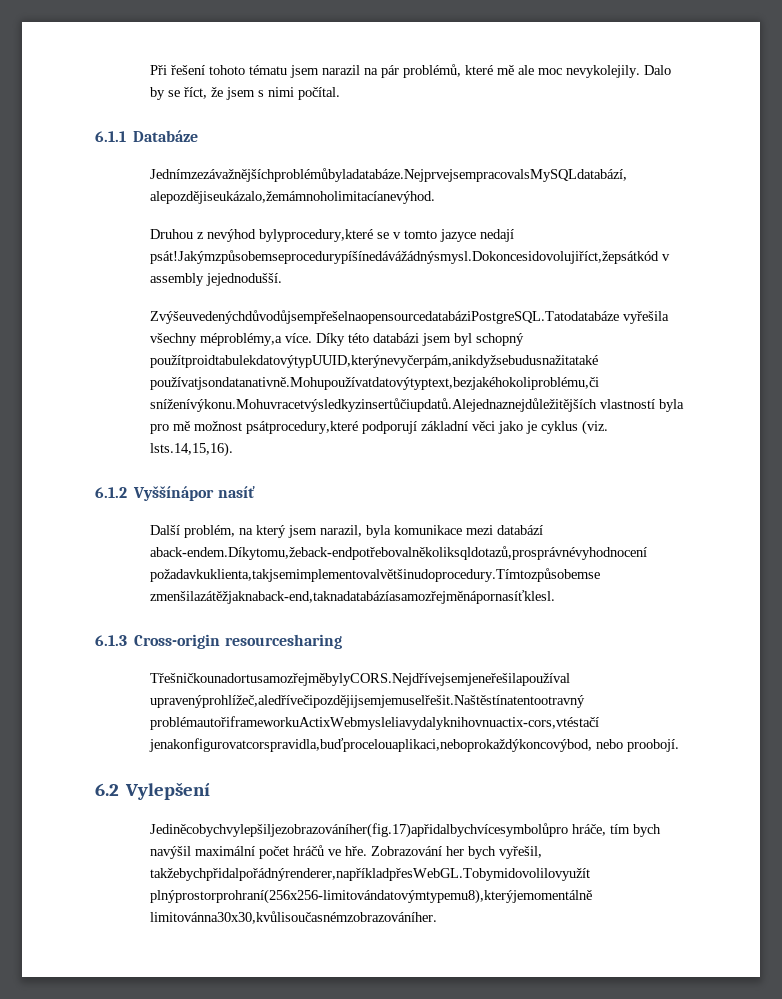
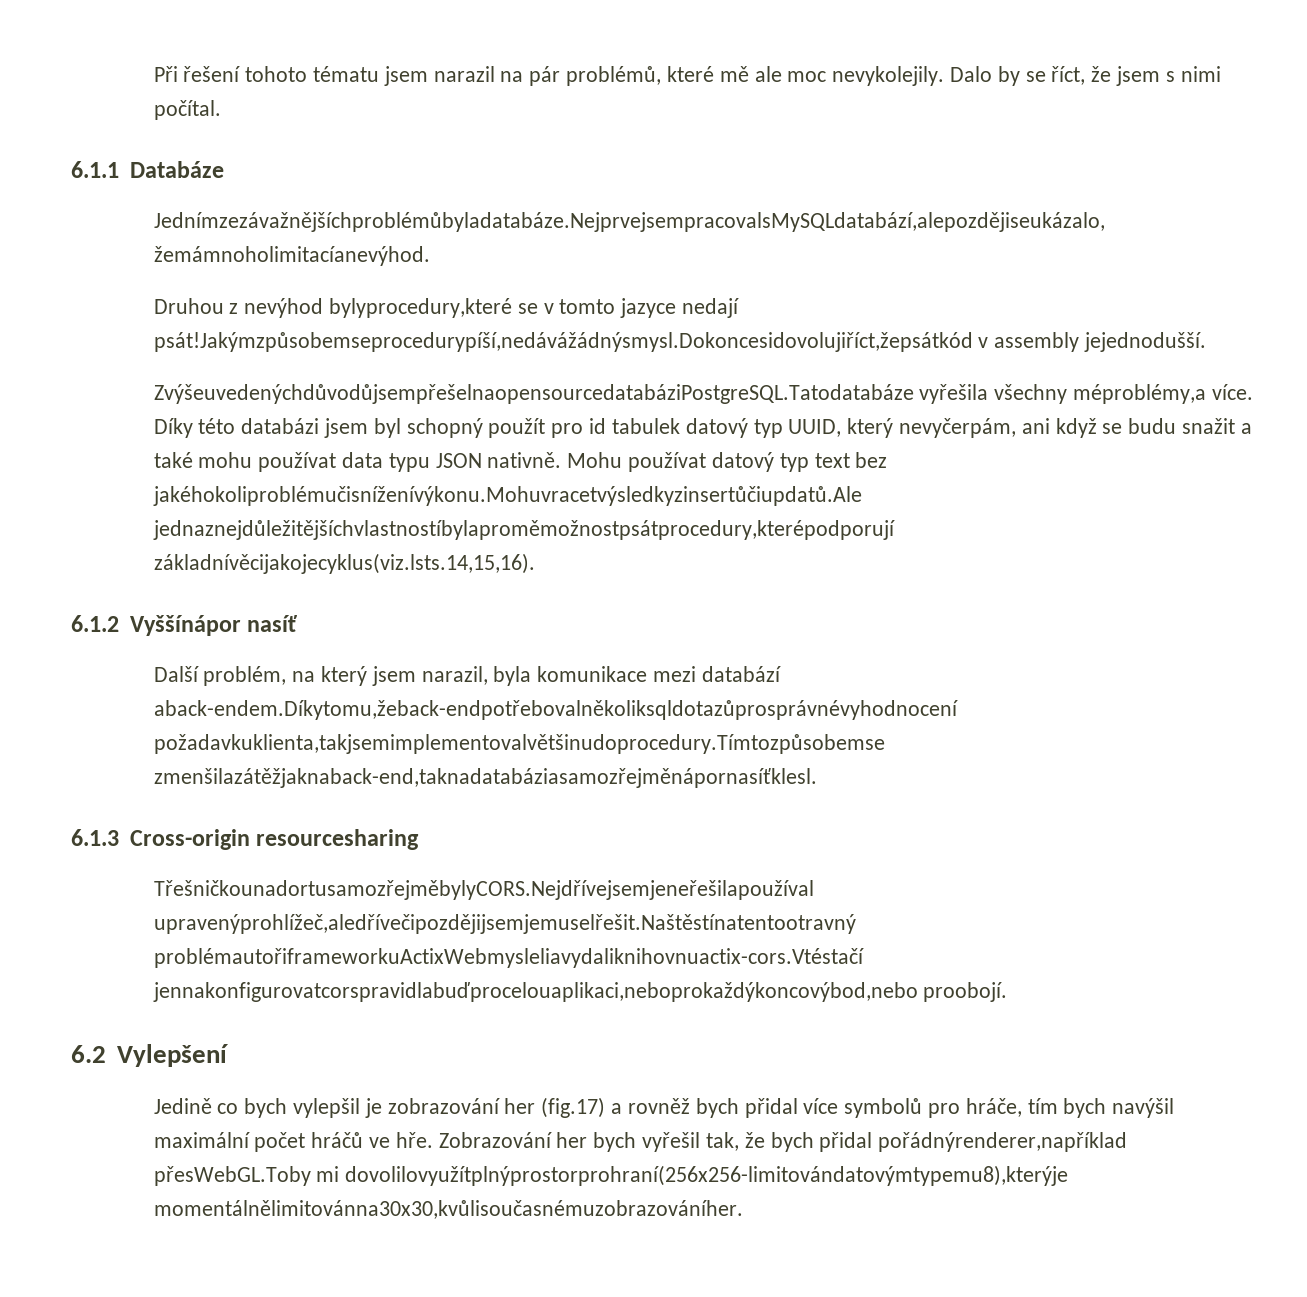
[150,250,660,264] psát!Jakýmzpůsobemseprocedurypíšínedávážádnýsmysl.Dokoncesidovolujiříct,žepsátkód -> [153,332,973,352] psát!Jakýmzpůsobemseprocedurypíší,nedávážádnýsmysl.Dokoncesidovolujiříct,žepsátkód
[150,355,599,368] [150,377,600,390] [150,398,685,412] [150,420,609,435] [150,442,234,457] použítproidtabulekdatovýtypUUID,kterýnevyčerpám,anikdyžsebudusnažitataké používatjsondatanativně.Mohupoužívatdatovýtyptext,bezjakéhokoliproblému,či sníženívýkonu.Mohuvracetvýsledkyzinsertůčiupdatů.Alejednaznejdůležitějších vlastností byla pro mě možnost psátprocedury,které podporují základní věci jako je cyklus (viz. lsts.14,15,16). -> [488,418,1252,438] [153,452,888,472] [152,486,862,506] [152,520,895,540] [153,553,535,574] použít pro id tabulek datový typ UUID, který nevyčerpám, ani když se budu snažit a také mohu používat data typu JSON nativně. Mohu používat datový typ text bez jakéhokoliproblémučisníženívýkonu.Mohuvracetvýsledkyzinsertůčiupdatů.Ale jednaznejdůležitějšíchvlastnostíbylaproměmožnostpsátprocedury,kterépodporují základnívěcijakojecyklus(viz.lsts.14,15,16).
[150,546,648,560] [150,568,601,582] [150,590,556,604] aback-endem.Díkytomu,žeback-endpotřebovalněkoliksqldotazů,prosprávnévyhodnocení požadavkuklienta,takjsemimplementovalvětšinudoprocedury.Tímtozpůsobemse zmenšilazátěžjaknaback-end,taknadatabázíasamozřejměnápornasíťklesl. -> [153,700,958,720] [153,734,885,754] [153,768,817,788] aback-endem.Díkytomu,žeback-endpotřebovalněkoliksqldotazůprosprávnévyhodnocení požadavkuklienta,takjsemimplementovalvětšinudoprocedury.Tímtozpůsobemse zmenšilazátěžjaknaback-end,taknadatabáziasamozřejměnápornasíťklesl.
[150,716,600,730] [149,738,624,752] problémautořiframeworkuActixWebmysleliavydalyknihovnuactix-cors,vtéstačí jenakonfigurovatcorspravidla,buďprocelouaplikaci,neboprokaždýkoncovýbod, nebo -> [153,948,864,968] [152,982,918,1002] problémautořiframeworkuActixWebmysleliavydaliknihovnuactix-cors.Vtéstačí jennakonfigurovatcorspravidlabuďprocelouaplikaci,neboprokaždýkoncovýbod,nebo
[150,823,569,838] Jediněcobychvylepšiljezobrazováníher(fig.17)apřidalbychvícesymbolůpro -> [153,1097,960,1118] Jedině co bych vylepšil je zobrazování her (fig.17) a rovněž bych přidal více symbolů pro
[499,846,543,859] [150,868,591,881] [150,889,593,904] [150,911,438,924] vyřešil, takžebychpřidalpořádnýrenderer,napříkladpřesWebGL.Tobymidovolilovyužít plnýprostorprohraní(256x256-limitovándatovýmtypemu8),kterýjemomentálně limitovánna30x30,kvůlisoučasnémzobrazováníher. -> [642,1132,1128,1152] [153,1165,1069,1186] [153,1200,743,1219] vyřešil tak, že bych přidal pořádnýrenderer,například přesWebGL.Toby mi dovolilovyužítplnýprostorprohraní(256x256-limitovándatovýmtypemu8),kterýje momentálnělimitovánna30x30,kvůlisoučasnémuzobrazováníher.

